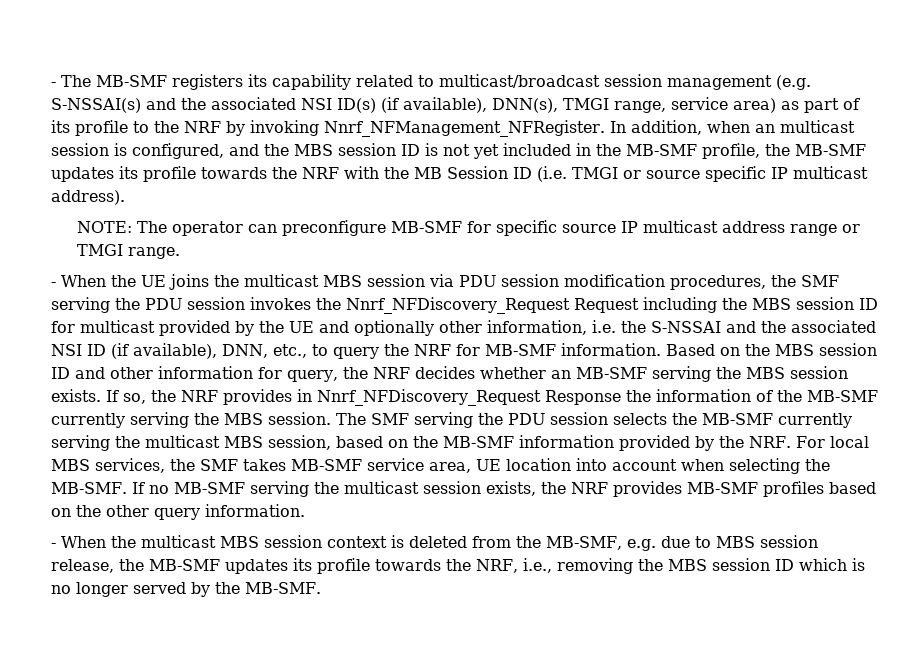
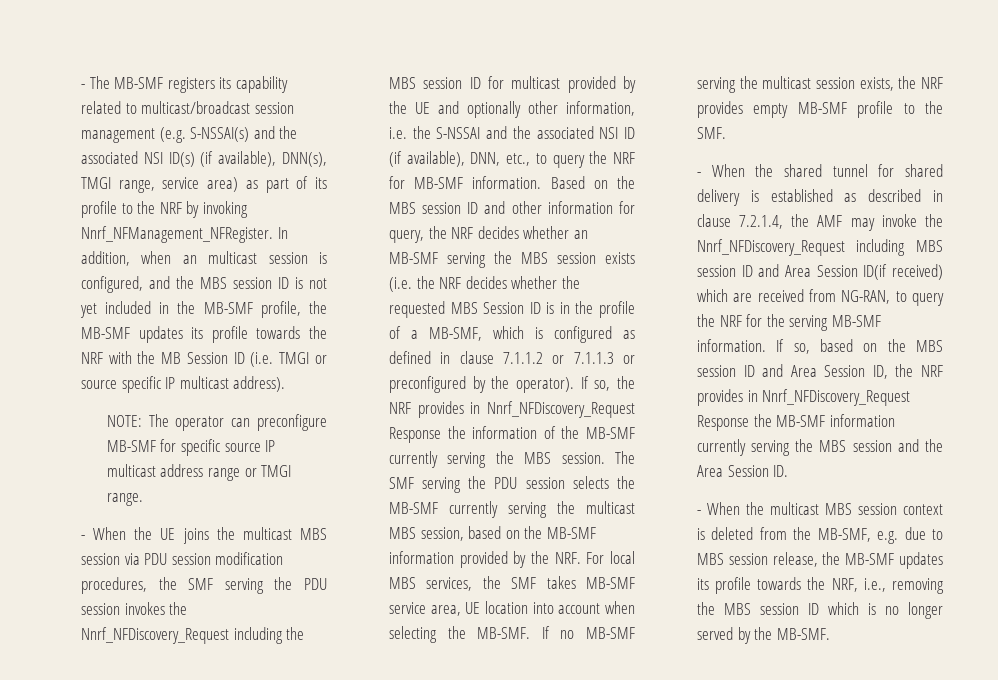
[573,298,639,313] Request -> (229, 635) none
[50,389,101,402] exists. -> [605,252,635,264] [388,276,580,292] [388,301,636,318] [388,326,635,343] [388,351,635,364] [388,376,574,393] exists (i.e. the NRF decides whether the requested MBS Session ID is in the profile of a MB-SMF, which is configured as defined in clause 7.1.1.2 or 7.1.1.3 or preconfigured by the operator).
[686,481,876,497] [50,504,305,520] MB-SMF profiles based on the other query information. -> [753,101,943,118] [696,127,726,139] [696,164,943,177] [696,189,943,206] [696,214,943,231] [696,239,943,256] [696,264,943,280] [696,289,944,306] [696,314,881,331] [696,339,943,354] [696,364,943,379] [696,389,911,406] [696,414,895,431] [696,439,943,456] [696,465,789,477] empty MB-SMF profile to the SMF. // - When the shared tunnel for shared delivery is established as described in clause 7.2.1.4, the AMF may invoke the Nnrf_NFDiscovery_Request including MBS session ID and Area Session ID(if received) which are received from NG-RAN, to query the NRF for the serving MB-SMF information. If so, based on the MBS session ID and Area Session ID, the NRF provides in Nnrf_NFDiscovery_Request Response the MB-SMF information currently serving the MBS session and the Area Session ID.

